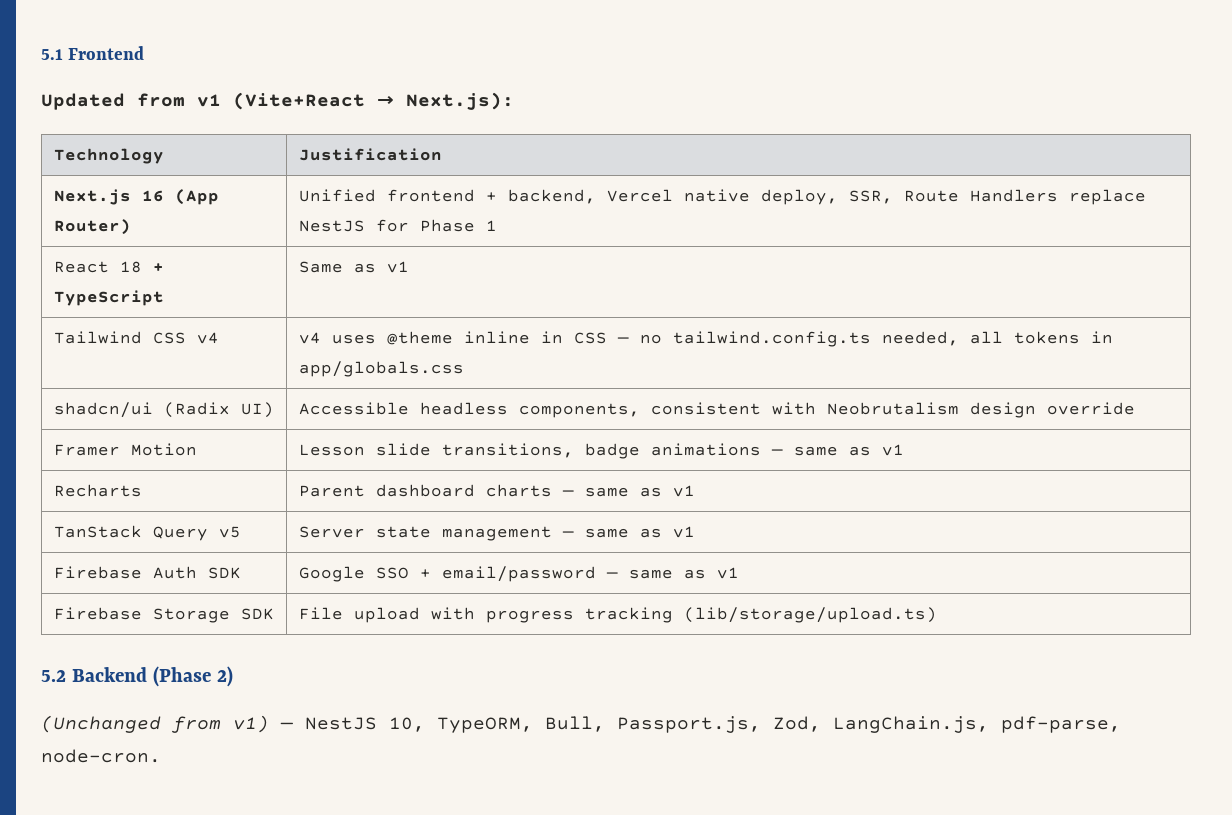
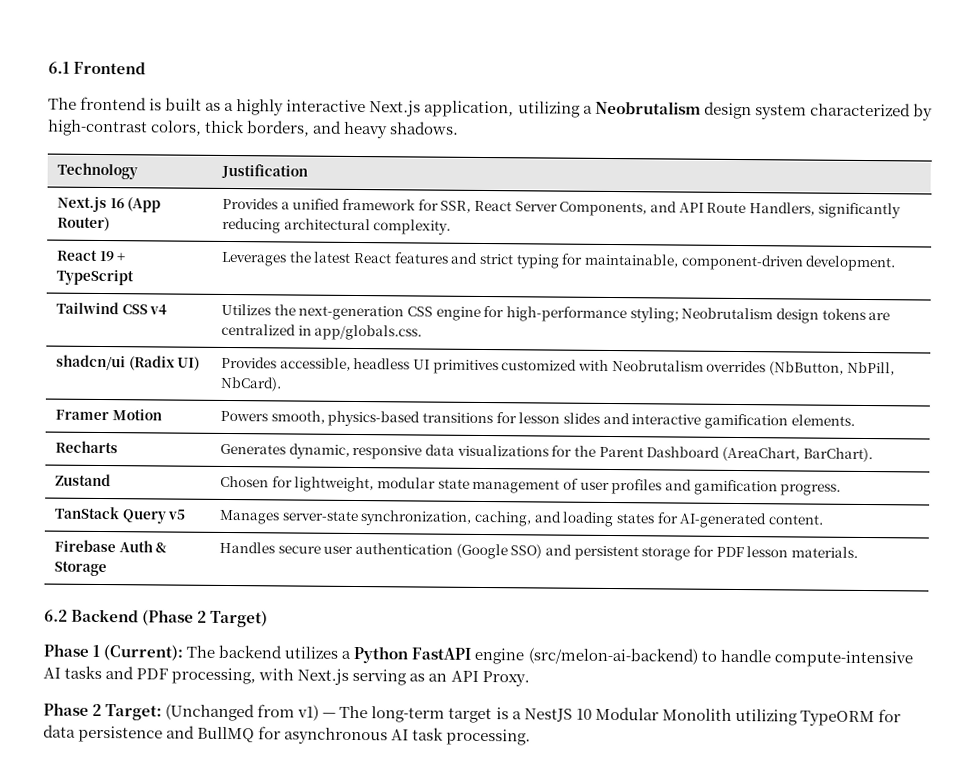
[41,49,63,60] 5.1 -> [48,61,70,74] 6.1
[41,92,514,110] Updated from v1 (Vite+React → Next.js): -> [48,96,933,121] [47,119,460,139] The frontend is built as a highly interactive Next.js application, utilizing a Neobrutalism design system characterized by high-contrast colors, thick borders, and heavy shadows.
[298,189,1146,205] [298,219,497,232] [53,261,142,273] Unified frontend + backend, Vercel native deploy, SSR, Route Handlers replace NestJS for Phase 1 // React 18 -> [222,197,901,219] [222,217,452,235] [56,249,115,262] Provides a unified framework for SSR, React Server Components, and API Route Handlers, significantly reducing architectural complexity. // React 19
[298,261,409,273] [53,331,219,344] [298,331,1113,347] [298,361,464,377] [53,402,274,418] [298,402,1135,418] [53,443,197,456] [298,443,904,459] [53,484,142,497] [298,484,695,497] [53,525,241,541] [298,526,695,541] [53,566,241,579] [298,566,739,582] [53,607,274,623] [298,607,937,623] [41,666,233,687] [41,715,1121,733] [41,749,161,763] Same as v1 // Tailwind CSS v4 | v4 uses @theme inline in CSS — no tailwind.config.ts needed, all tokens in app/globals.css // shadcn/ui (Radix UI) | Accessible headless components, consistent with Neobrutalism design override // Framer Motion | Lesson slide transitions, badge animations — same as v1 // Recharts | Parent dashboard charts — same as v1 // TanStack Query v5 | Server state management — same as v1 // Firebase Auth SDK | Google SSO + email/password — same as v1 // Firebase Storage SDK | File upload with progress tracking (lib/storage/upload.ts) // 5.2 Backend (Phase 2) // (Unchanged from v1) — NestJS 10, TypeORM, Bull, Passport.js, Zod, LangChain.js, pdf-parse, node-cron. -> [221,251,897,272] [56,301,168,315] [221,303,891,324] [221,323,423,341] [56,354,201,371] [221,356,895,376] [220,376,283,392] [55,409,162,421] [220,410,855,430] [55,440,119,454] [220,443,873,463] [55,473,112,487] [220,475,842,496] [54,506,187,524] [219,509,824,529] [54,539,168,553] [54,560,108,577] [219,541,858,561] [44,608,269,628] [43,643,913,668] [43,665,530,687] [43,702,901,727] [43,724,532,746] Leverages the latest React features and strict typing for maintainable, component-driven development. // Tailwind CSS v4 | Utilizes the next-generation CSS engine for high-performance styling; Neobrutalism design tokens are centralized in app/globals.css. // shadcn/ui (Radix UI) | Provides accessible, headless UI primitives customized with Neobrutalism overrides (NbButton, NbPill, NbCard). // Framer Motion | Powers smooth, physics-based transitions for lesson slides and interactive gamification elements. // Recharts | Generates dynamic, responsive data visualizations for the Parent Dashboard (AreaChart, BarChart). // Zustand | Chosen for lightweight, modular state management of user profiles and gamification progress. // TanStack Query v5 | Manages server-state synchronization, caching, and loading states for AI-generated content. // Firebase Auth & Storage | Handles secure user authentication (Google SSO) and persistent storage for PDF lesson materials. // 6.2 Backend (Phase 2 Target) // Phase 1 (Current): The backend utilizes a Python FastAPI engine (src/melon-ai-backend) to handle compute-intensive AI tasks and PDF processing, with Next.js serving as an API Proxy. // Phase 2 Target: (Unchanged from v1) — The long-term target is a NestJS 10 Modular Monolith utilizing TypeORM for data persistence and BullMQ for asynchronous AI task processing.

